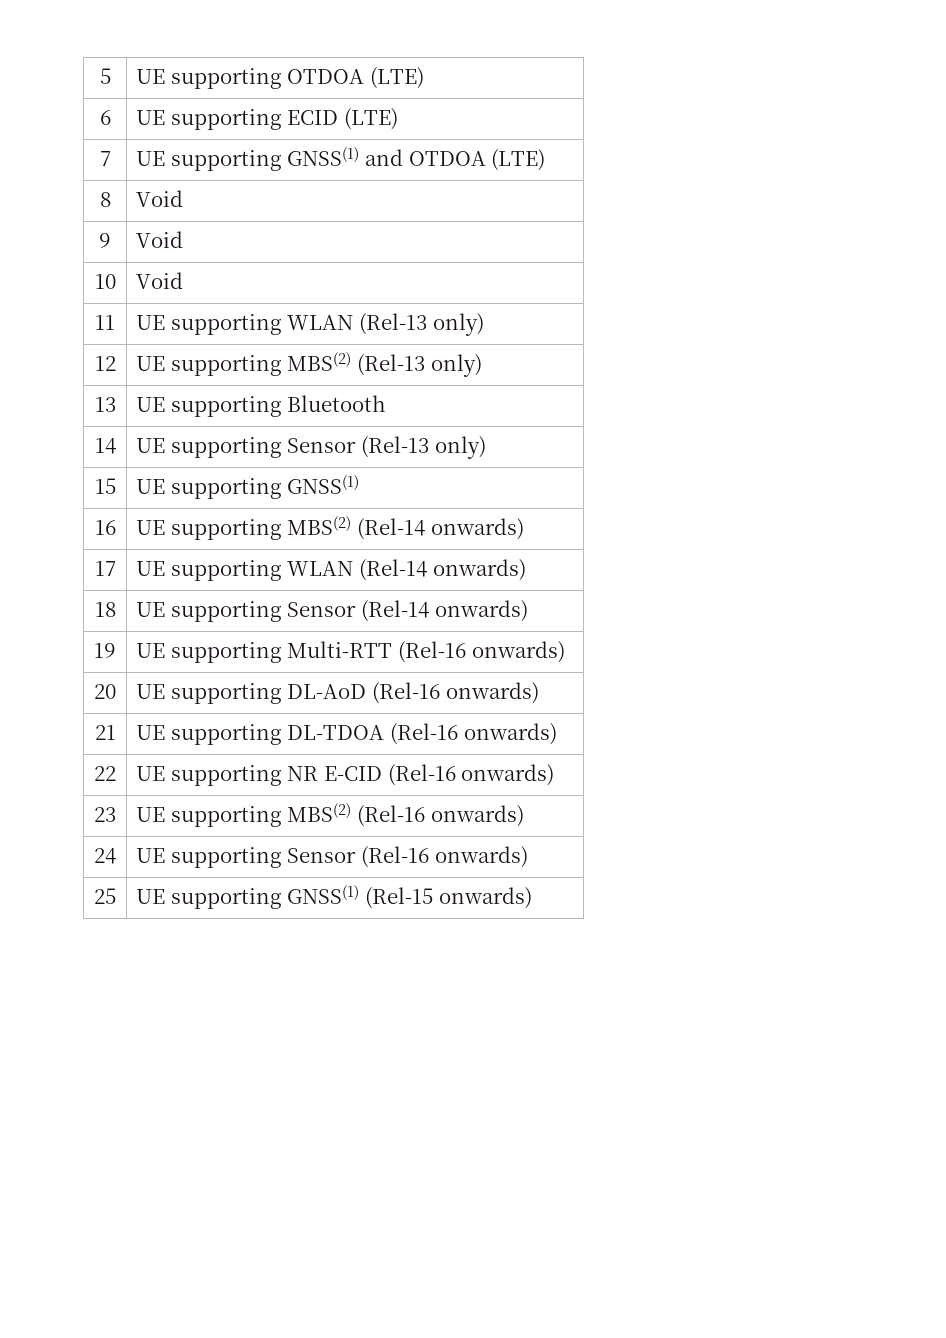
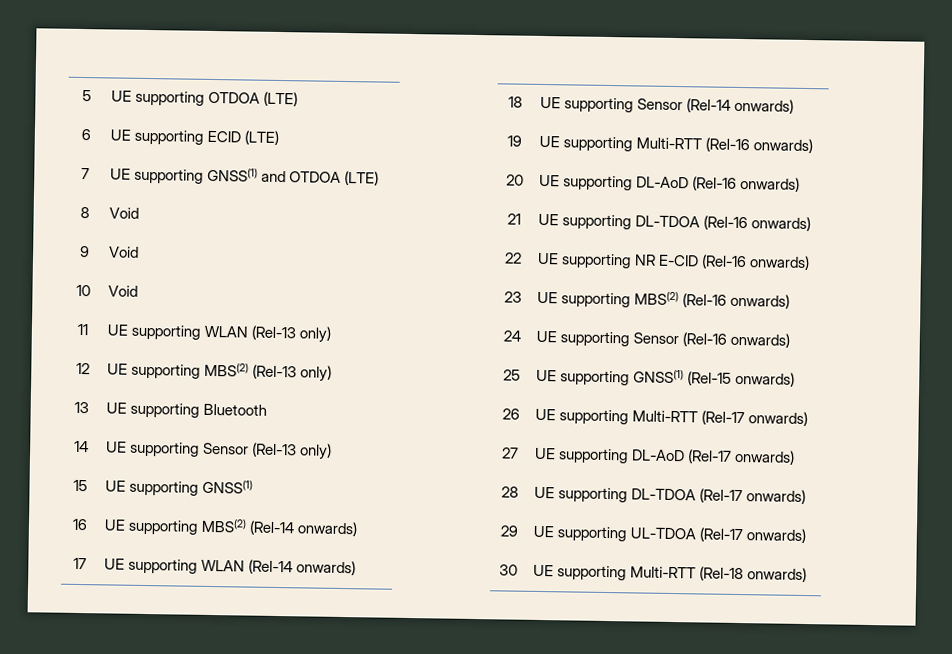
(532, 898) none -> [501,408,520,420] [535,408,808,427] [502,447,519,459] [535,447,795,465] [500,486,519,498] [534,486,806,505] [499,525,518,537] [533,525,806,544] [499,564,518,576] [533,564,807,583] // 26 | UE supporting Multi-RTT (Rel-17 onwards) // 27 | UE supporting DL-AoD (Rel-17 onwards) // 28 | UE supporting DL-TDOA (Rel-17 onwards) // 29 | UE supporting UL-TDOA (Rel-17 onwards) // 30 | UE supporting Multi-RTT (Rel-18 onwards)

